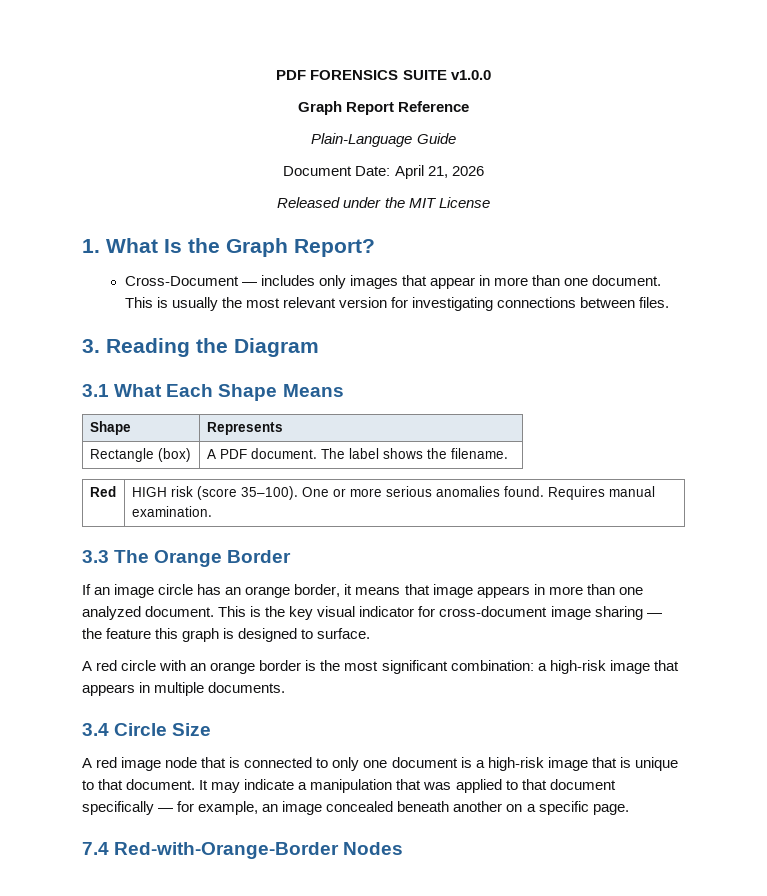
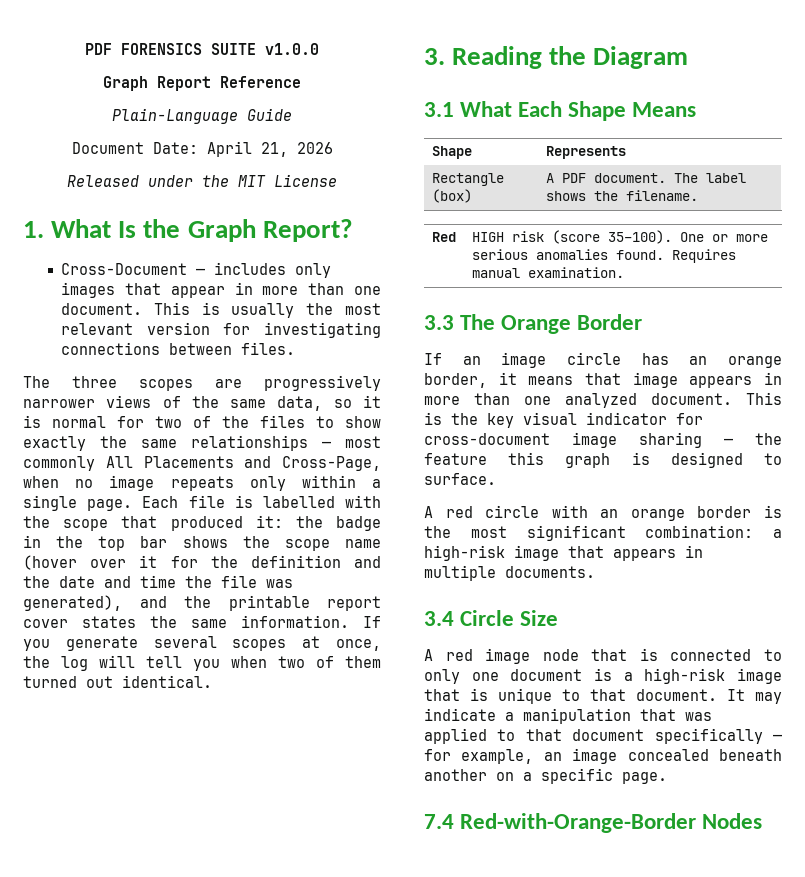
(670, 302) none -> [23,375,381,391] [23,395,381,411] [23,415,381,428] [23,435,381,451] [23,456,381,471] [23,475,381,491] [23,495,381,511] [23,515,381,531] [23,535,381,551] [23,555,381,570] [23,575,293,588] [23,595,381,611] [23,615,381,628] [23,636,381,651] [23,655,381,671] [23,675,212,688] // The three scopes are progressively narrower views of the same data, so it is normal for two of the files to show exactly the same relationships — most commonly All Placements and Cross-Page, when no image repeats only within a single page. Each file is labelled with the scope that produced it: the badge in the top bar shows the scope name (hover over it for the definition and the date and time the file was generated), and the printable report cover states the same information. If you generate several scopes at once, the log will tell you when two of them turned out identical.

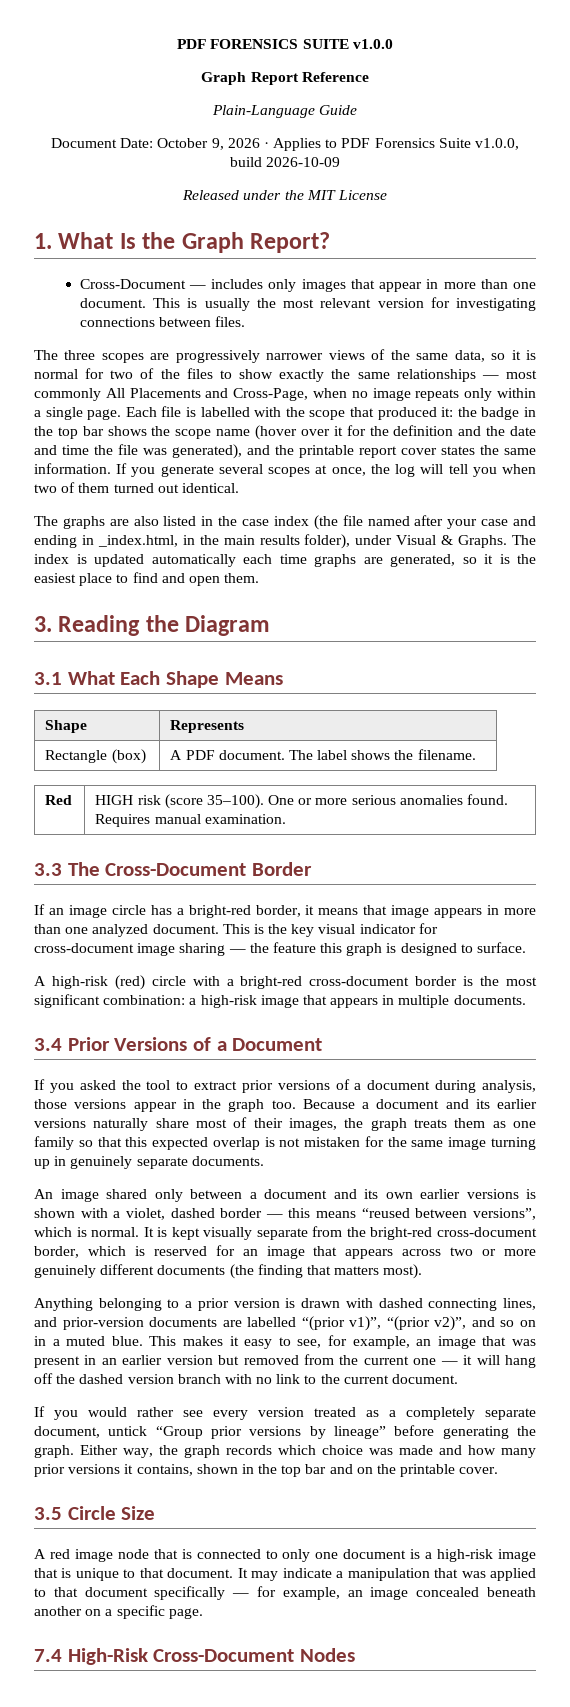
[206,141,288,157] April 21, -> [157,138,224,150] October 9,
(333, 148) none -> [263,138,520,151] [229,157,341,167] · Applies to PDF Forensics Suite v1.0.0, build 2026-10-09
(212, 681) none -> [34,515,537,530] [34,534,536,549] [34,554,536,567] [34,572,260,586] // The graphs are also listed in the case index (the file named after your case and ending in _index.html, in the main results folder), under Visual & Graphs. The index is updated automatically each time graphs are generated, so it is the easiest place to find and open them.
[501,315,572,334] Orange -> [105,863,247,876] Cross-Document
[689,356,782,368] an orange -> [176,905,251,918] a bright-red
[445,505,685,521] red circle with an orange -> [51,975,410,990] high-risk (red) circle with a bright-red cross-document
(454, 618) none -> [67,1037,323,1051] [34,1079,536,1093] [34,1099,537,1112] [34,1117,536,1131] [34,1136,536,1150] [34,1156,264,1169] [34,1189,536,1202] [34,1208,536,1220] [34,1226,537,1240] [34,1245,536,1259] [34,1264,423,1279] [34,1298,536,1311] [34,1316,536,1331] [34,1335,537,1349] [34,1354,537,1368] [34,1373,459,1384] [34,1406,536,1420] [34,1425,536,1439] [34,1445,536,1458] [34,1464,499,1477] [34,1507,62,1520] Prior Versions of a Document // If you asked the tool to extract prior versions of a document during analysis, those versions appear in the graph too. Because a document and its earlier versions naturally share most of their images, the graph treats them as one family so that this expected overlap is not mistaken for the same image turning up in genuinely separate documents. // An image shared only between a document and its own earlier versions is shown with a violet, dashed border — this means “reused between versions”, which is normal. It is kept visually separate from the bright-red cross-document border, which is reserved for an image that appears across two or more genuinely different documents (the finding that matters most). // Anything belonging to a prior version is drawn with dashed connecting lines, and prior-version documents are labelled “(prior v1)”, “(prior v2)”, and so on in a muted blue. This makes it easy to see, for example, an image that was present in an earlier version but removed from the current one — it will hang off the dashed version branch with no link to the current document. // If you would rather see every version treated as a completely separate document, untick “Group prior versions by lineage” before generating the graph. Either way, the graph records which choice was made and how many prior versions it contains, shown in the top bar and on the printable cover. // 3.5
[460,813,697,833] Red-with-Orange-Border -> [67,1648,295,1665] High-Risk Cross-Document

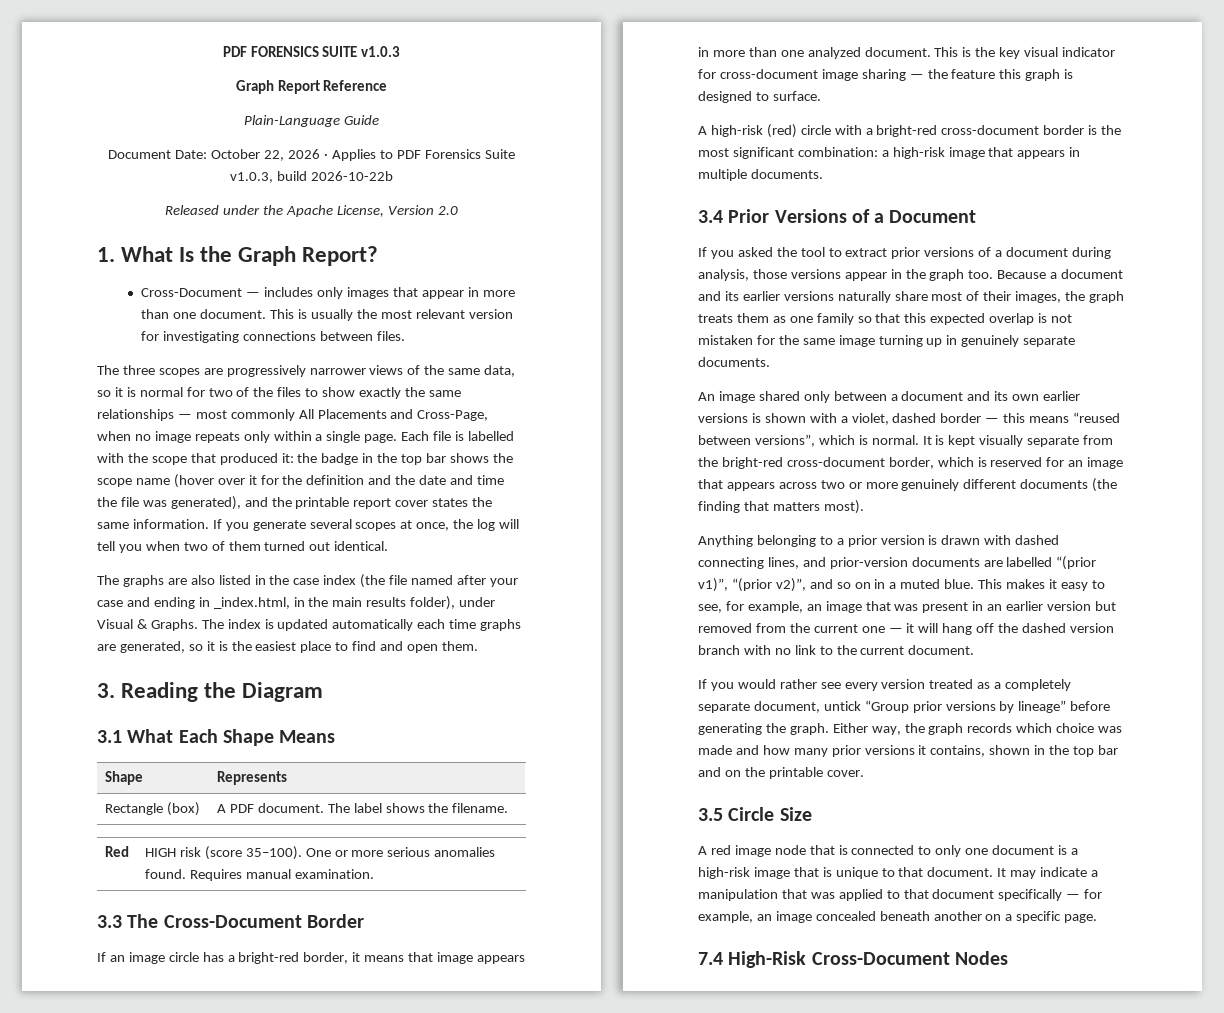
[352,39,393,49] v1.0.0 -> [361,46,401,57] v1.0.3
[211,138,224,150] 9, -> [264,150,285,161] 22,
[475,138,520,150] [229,157,341,167] v1.0.0, build 2026-10-09 -> [230,171,393,183] v1.0.3, build 2026-10-22b
[306,190,387,200] MIT License -> [286,205,458,217] Apache License, Version 2.0

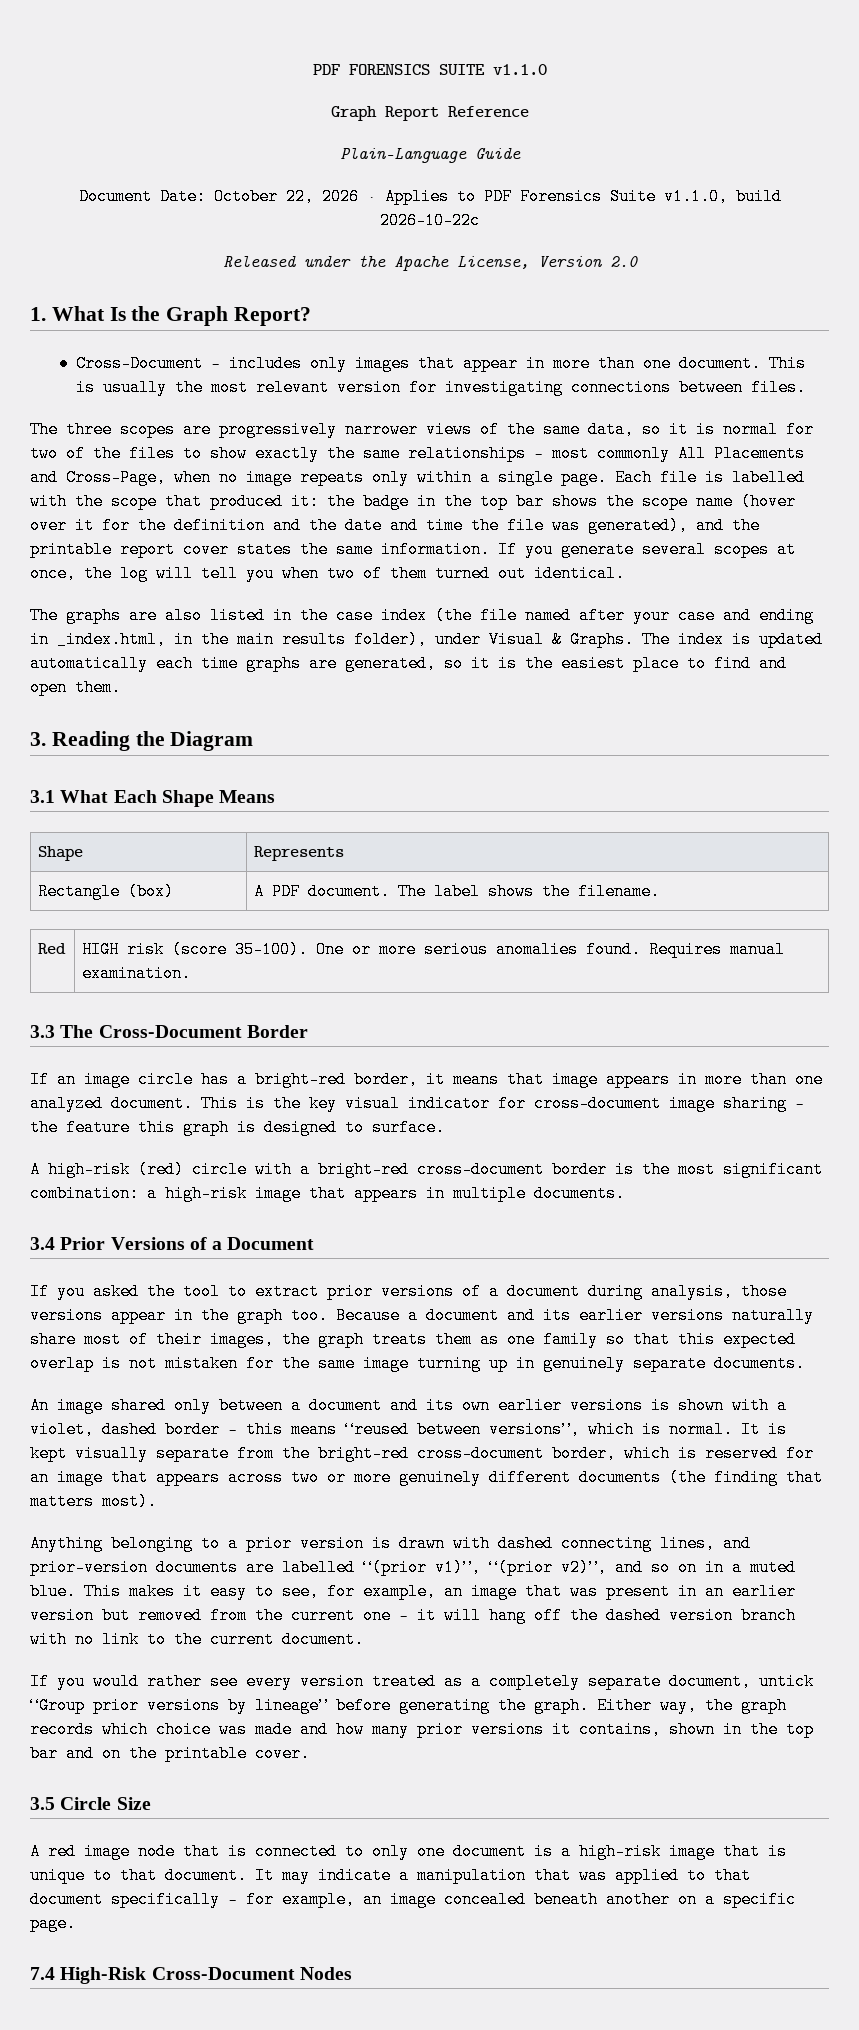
[361,46,401,57] v1.0.3 -> [492,64,547,75] v1.1.0
[230,171,393,183] v1.0.3, build 2026-10-22b -> [663,188,782,205] [380,212,480,229] v1.1.0, build 2026-10-22c

